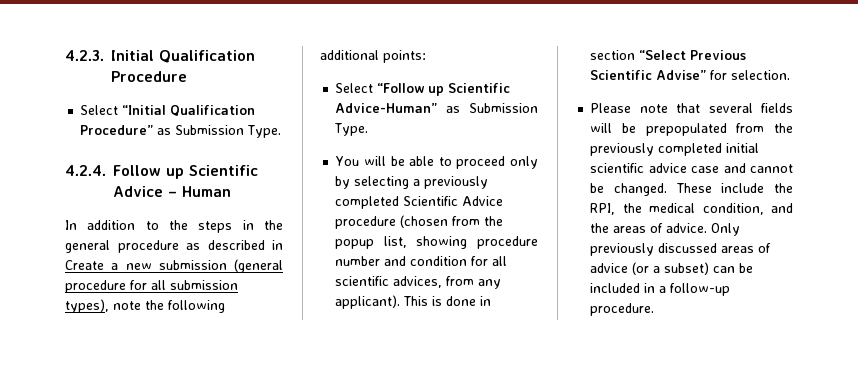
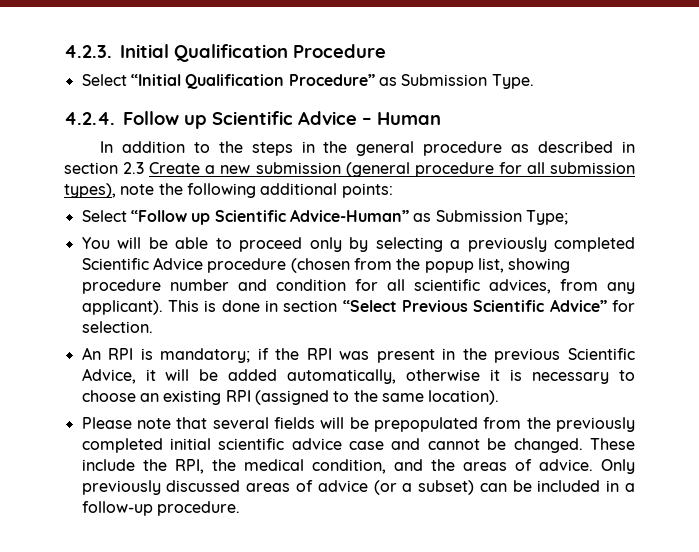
(283, 245) none -> [64,162,145,174] section 2.3
[334,123,369,136] Type. -> [525,210,568,225] Type;
[656,70,707,80] Advise” -> [549,299,607,312] Advice”
(791, 75) none -> [81,347,635,363] [81,368,635,384] [81,390,500,405] // An RPI is mandatory; if the RPI was present in the previous Scientific Advice, it will be added automatically, otherwise it is necessary to choose an existing RPI (assigned to the same location).

